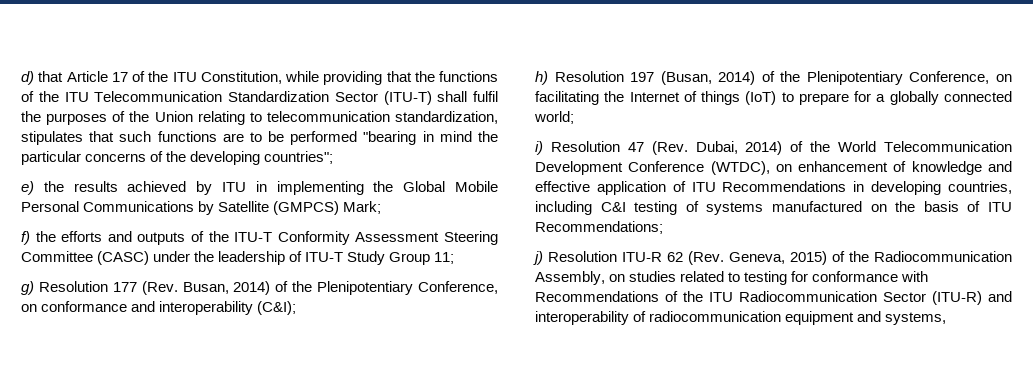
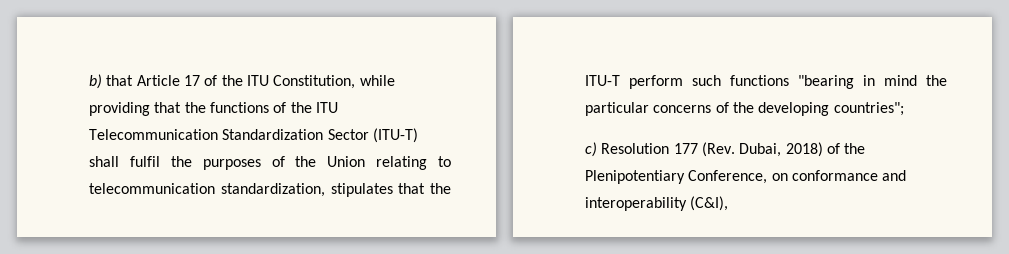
[21,71,34,85] d) -> [89,74,102,89] b)
[119,131,358,145] such functions are to be performed -> [430,183,451,194] [585,75,789,89] the ITU-T perform such functions
[21,181,499,195] [21,201,382,215] [21,231,498,245] [21,251,455,265] [21,281,34,295] e) the results achieved by ITU in implementing the Global Mobile Personal Communications by Satellite (GMPCS) Mark; // f) the efforts and outputs of the ITU-T Conformity Assessment Steering Committee (CASC) under the leadership of ITU-T Study Group 11; // g) -> [585,142,597,157] c)
[182,281,271,295] Busan, 2014) -> [739,142,823,157] Dubai, 2018)
[257,301,297,315] [535,71,1012,85] [535,91,1012,105] [534,111,574,124] [535,141,1012,155] [535,161,1012,175] [535,181,1012,195] [535,201,1013,215] [535,221,663,234] [533,251,1012,265] [535,271,929,285] [535,291,1012,305] [535,311,947,325] (C&I); // h) Resolution 197 (Busan, 2014) of the Plenipotentiary Conference, on facilitating the Internet of things (IoT) to prepare for a globally connected world; // i) Resolution 47 (Rev. Dubai, 2014) of the World Telecommunication Development Conference (WTDC), on enhancement of knowledge and effective application of ITU Recommendations in developing countries, including C&I testing of systems manufactured on the basis of ITU Recommendations; // j) Resolution ITU-R 62 (Rev. Geneva, 2015) of the Radiocommunication Assembly, on studies related to testing for conformance with Recommendations of the ITU Radiocommunication Sector (ITU-R) and interoperability of radiocommunication equipment and systems, -> [690,196,729,211] (C&I),

